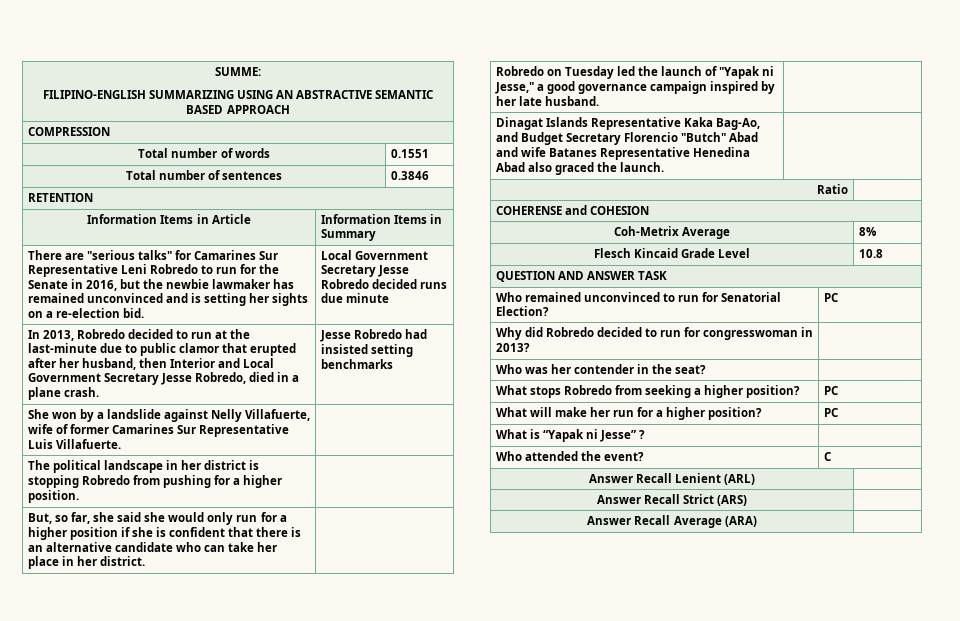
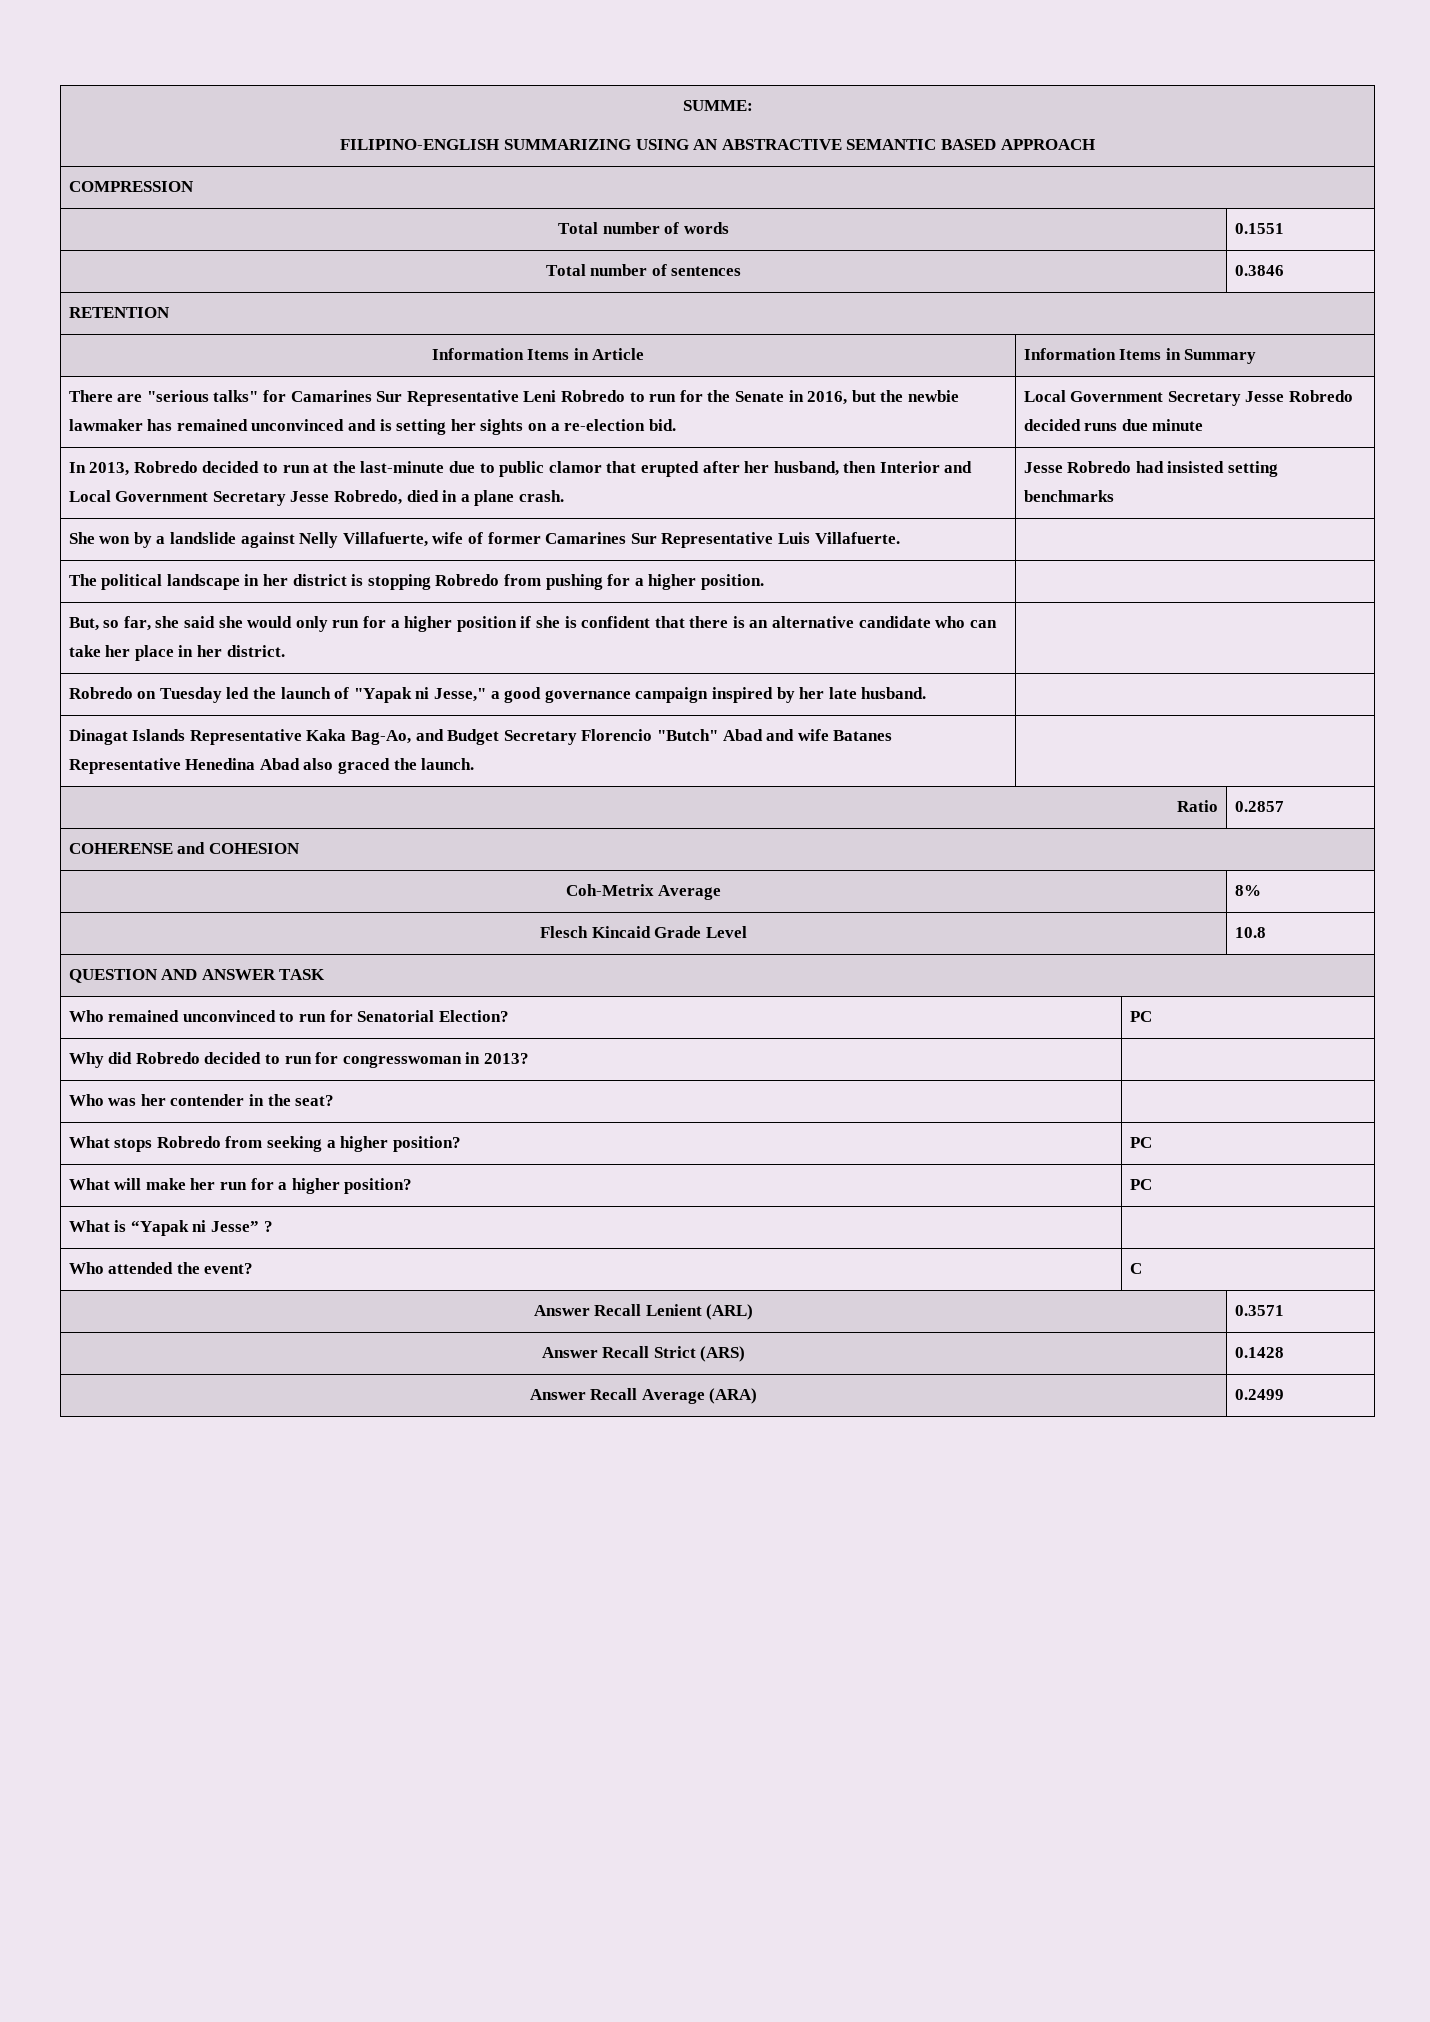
(849, 189) none -> [1234,801,1284,812] 0.2857
(756, 479) none -> [1234,1305,1284,1316] 0.3571
(748, 500) none -> [1234,1347,1284,1358] 0.1428
(757, 521) none -> [1234,1389,1284,1400] 0.2499

